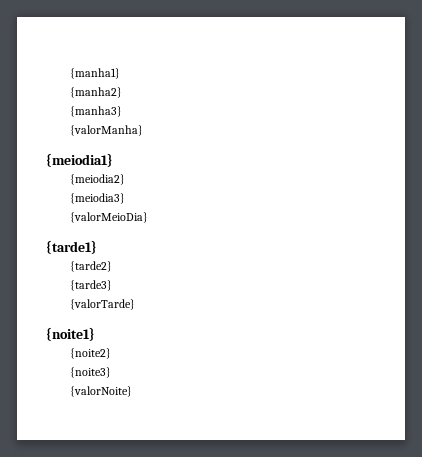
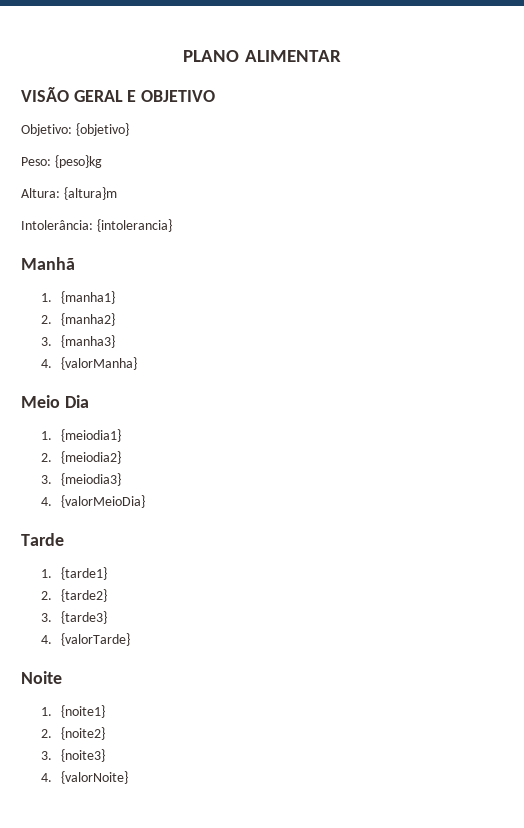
(69, 73) none -> [183,50,341,62] [21,87,216,102] [21,123,129,136] [21,155,102,168] [21,187,117,200] [21,219,172,232] [21,257,75,270] [41,293,53,302] PLANO ALIMENTAR // VISÃO GERAL E OBJETIVO // Objetivo: {objetivo} // Peso: {peso}kg // Altura: {altura}m // Intolerância: {intolerancia} // Manhã // 1.
(120, 73) none -> [41,315,53,324] 2.
(122, 92) none -> [41,337,53,346] 3.
(122, 111) none -> [41,359,53,368] 4.
(143, 130) none -> [21,395,89,408] [41,431,53,440] Meio Dia // 1.
(113, 160) none -> [41,453,53,462] 2.
(125, 179) none -> [41,475,53,484] 3.
(125, 198) none -> [41,497,53,506] 4.
(148, 217) none -> [21,533,64,546] [41,569,53,578] Tarde // 1.
(97, 247) none -> [41,591,53,600] 2.
(112, 266) none -> [41,613,53,622] 3.
(112, 285) none -> [41,635,53,644] 4.
(135, 304) none -> [21,671,62,684] [41,707,53,716] Noite // 1.
(95, 334) none -> [41,729,53,738] 2.
(111, 353) none -> [41,751,53,760] 3.
(111, 372) none -> [41,773,53,782] 4.

